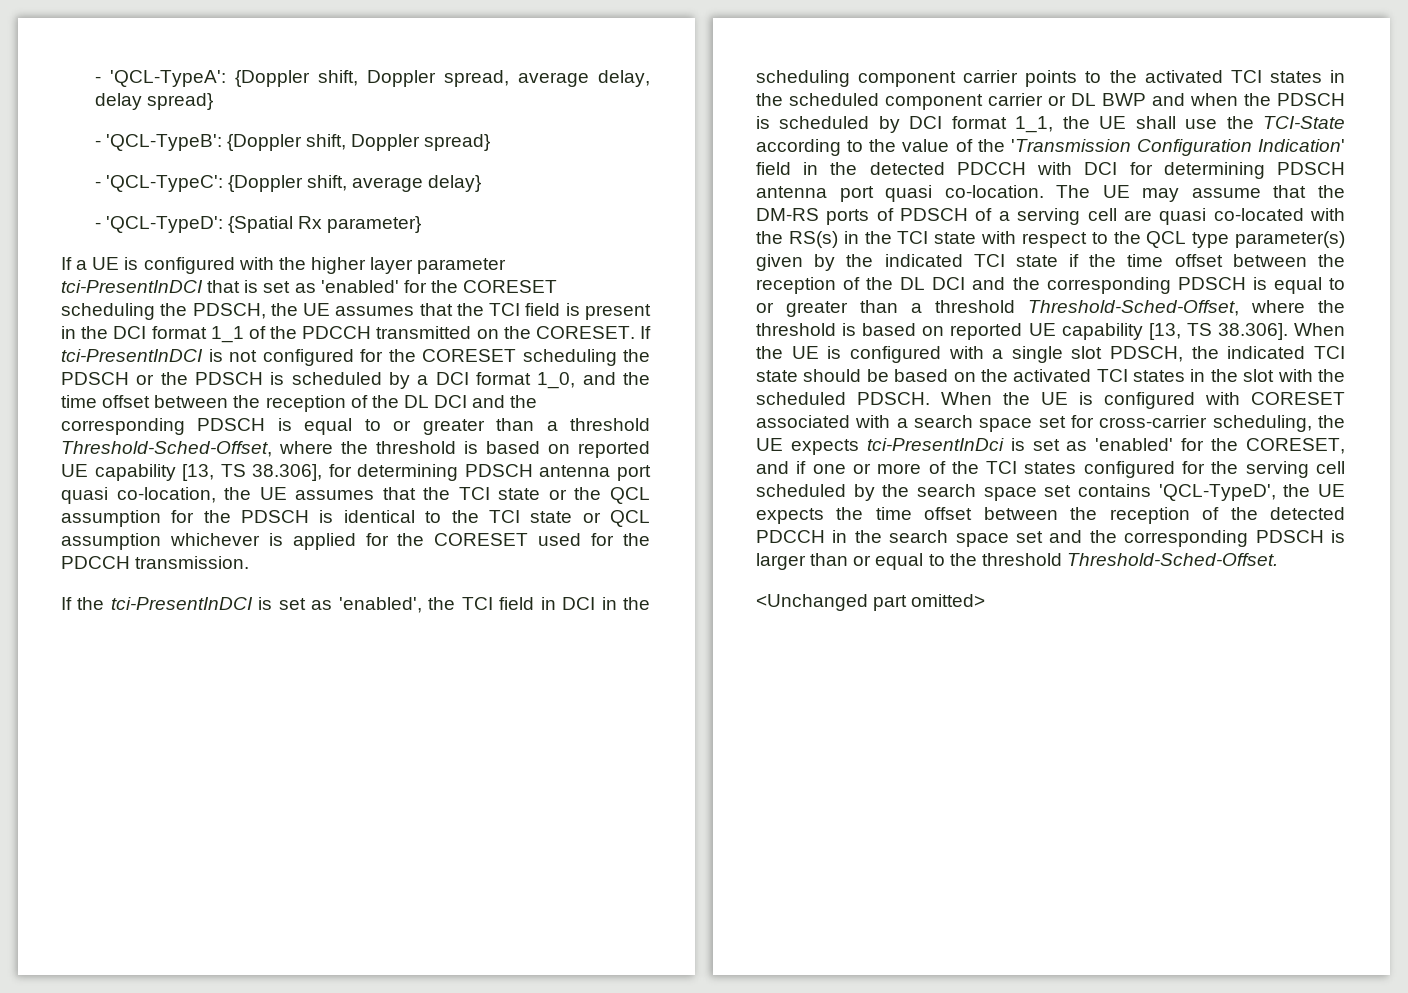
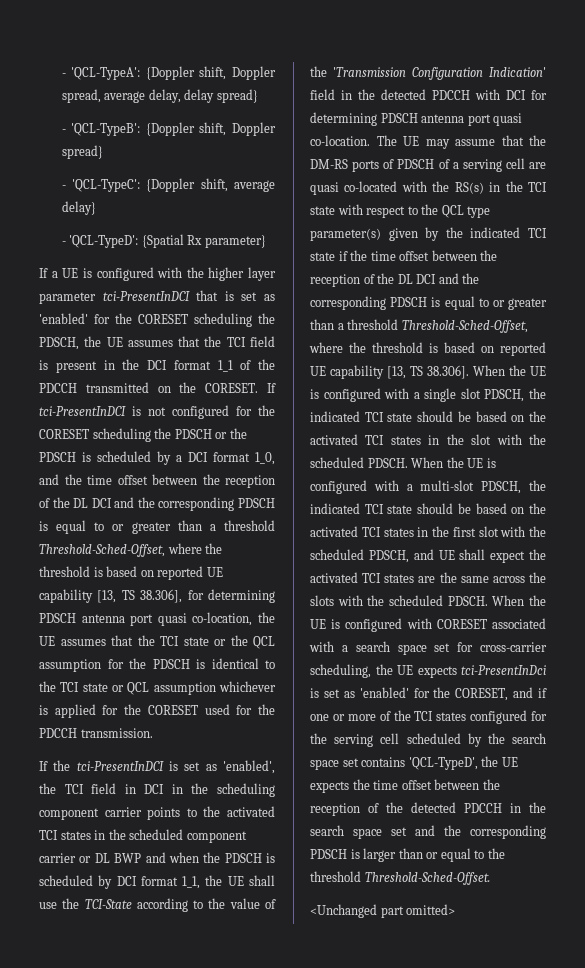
(1240, 398) none -> [406,480,546,494] [310,503,546,514] [310,526,546,537] [310,549,546,563] [310,572,546,583] [310,595,546,606] [310,618,432,632] a multi-slot PDSCH, the indicated TCI state should be based on the activated TCI states in the first slot with the scheduled PDSCH, and UE shall expect the activated TCI states are the same across the slots with the scheduled PDSCH. When the UE is configured with

